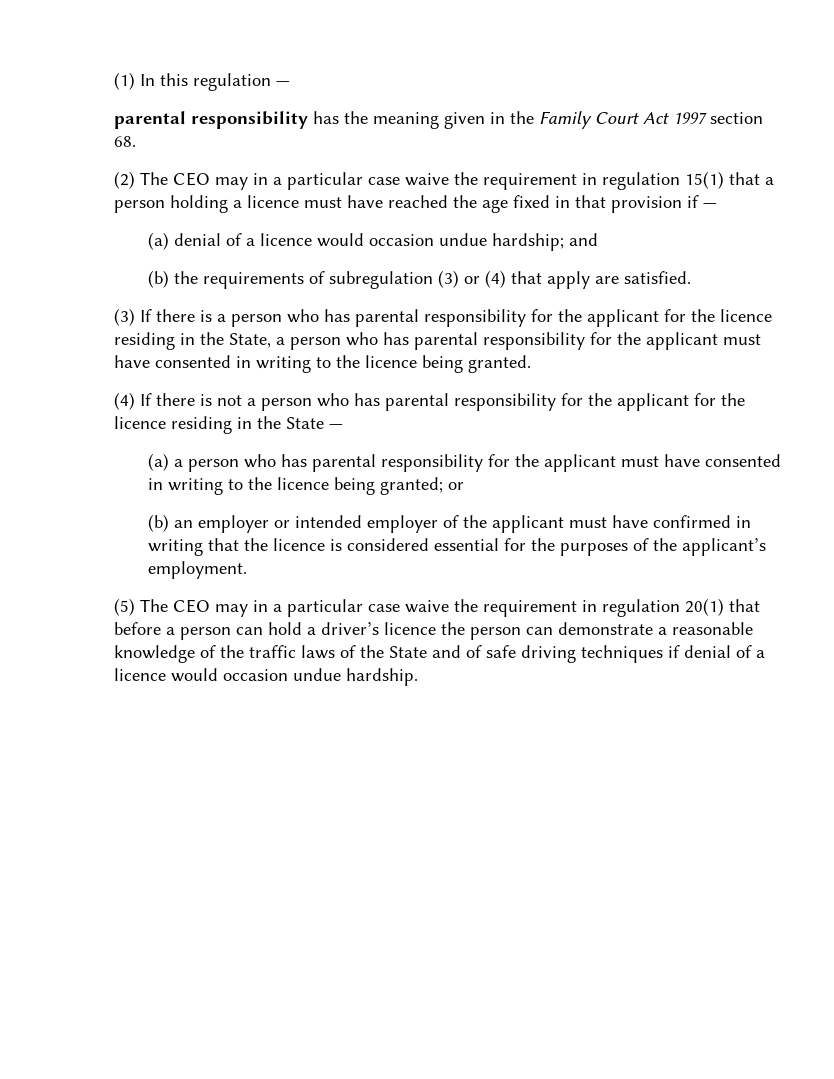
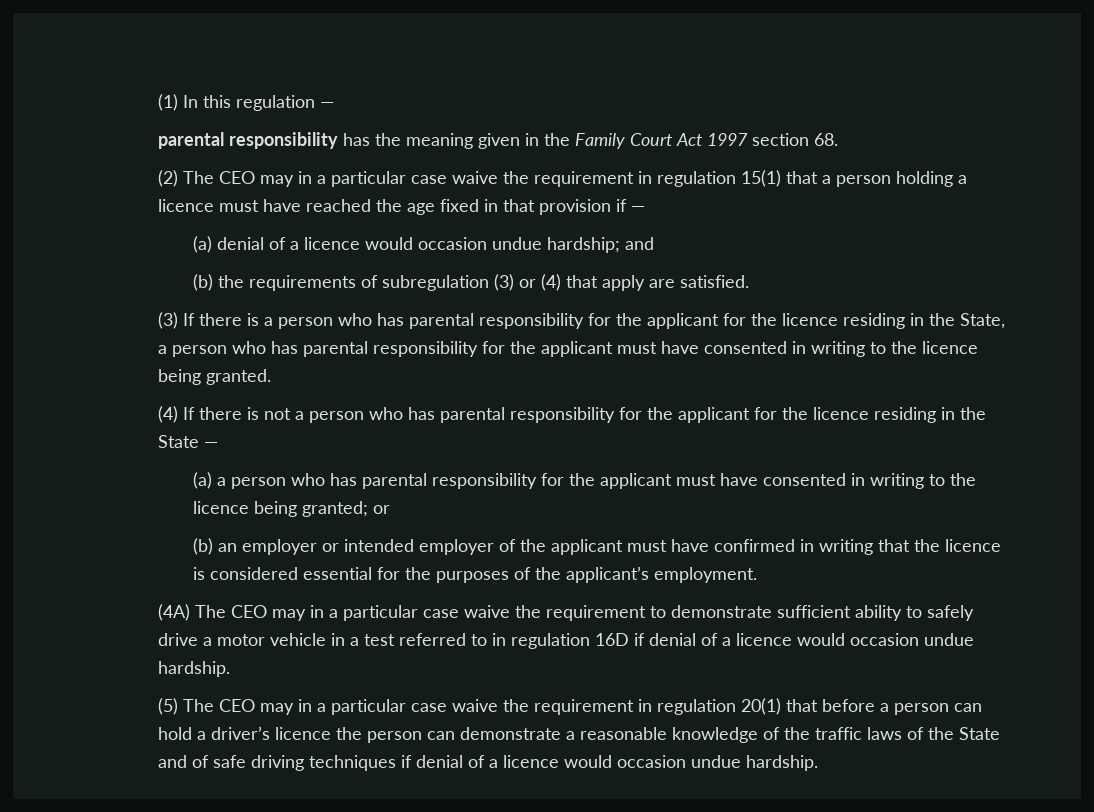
(247, 570) none -> [158,604,975,621] [158,633,975,649] [158,661,231,677] // (4A) The CEO may in a particular case waive the requirement to demonstrate sufficient ability to safely drive a motor vehicle in a test referred to in regulation 16D if denial of a licence would occasion undue hardship.

